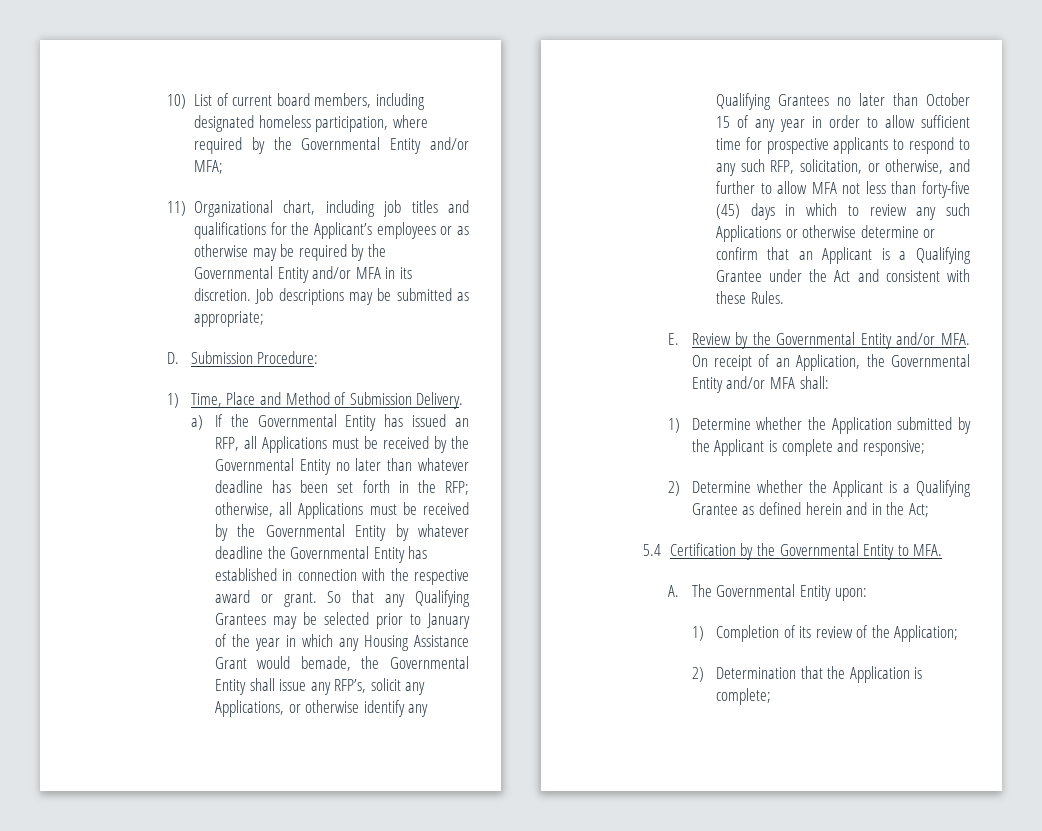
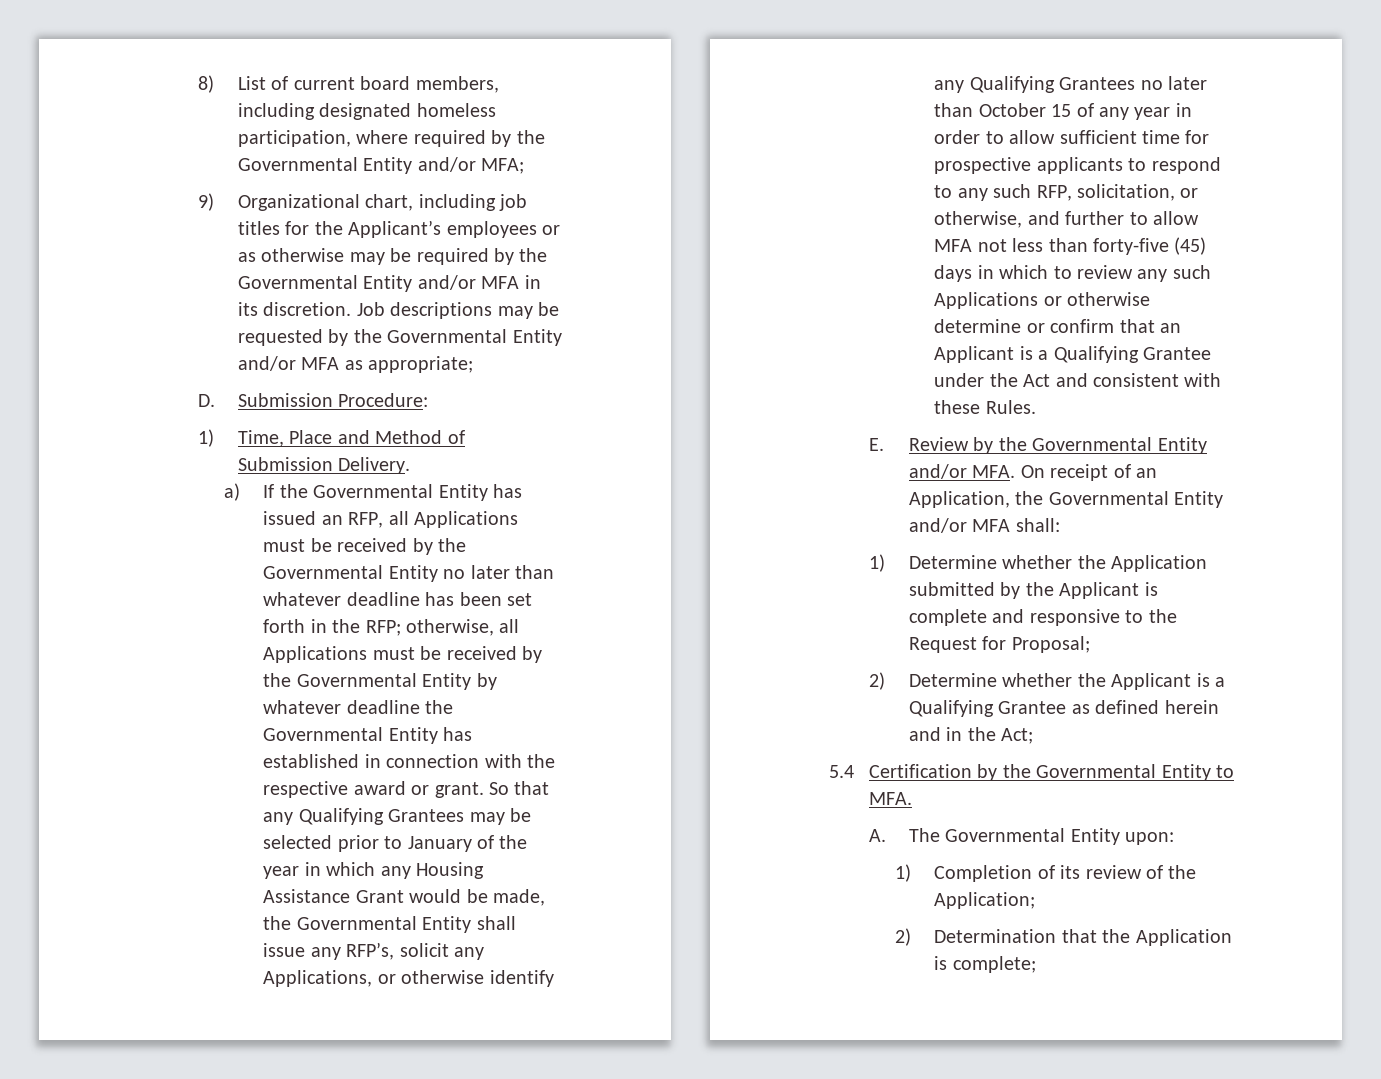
[166,94,186,109] 10) -> [197,75,214,93] 8)
[166,201,186,216] 11) -> [197,193,214,211] 9)
[448,200,470,213] [194,222,267,239] and qualifications -> (280, 228) none
[396,288,452,301] submitted -> [237,329,562,346] [237,356,340,371] requested by the Governmental Entity and/or MFA
[300,656,351,671] bemade, -> [466,889,546,906] be made,
[862,440,925,456] responsive; -> [1029,609,1177,626] [908,636,1090,653] responsive to the Request for Proposal;

